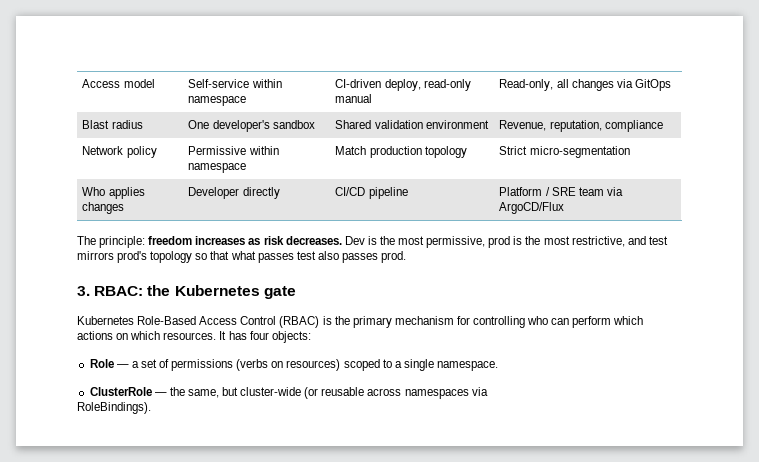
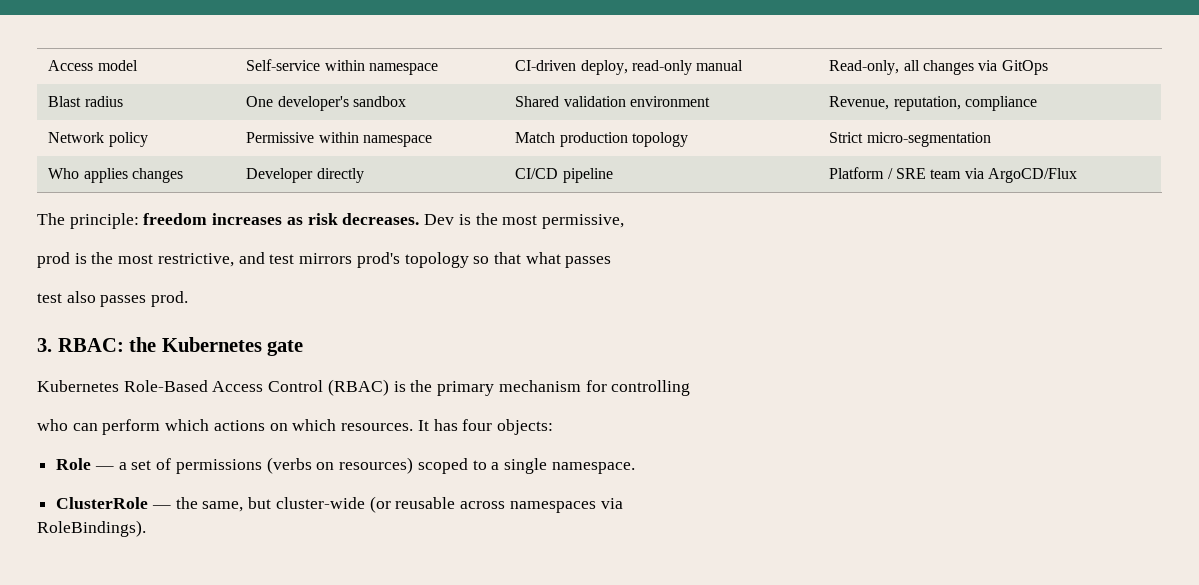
(486, 242) none -> (624, 221) //
(294, 258) none -> (612, 262) //
(526, 322) none -> (691, 388) //

